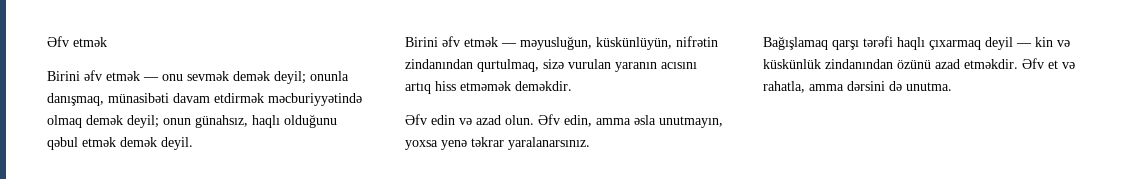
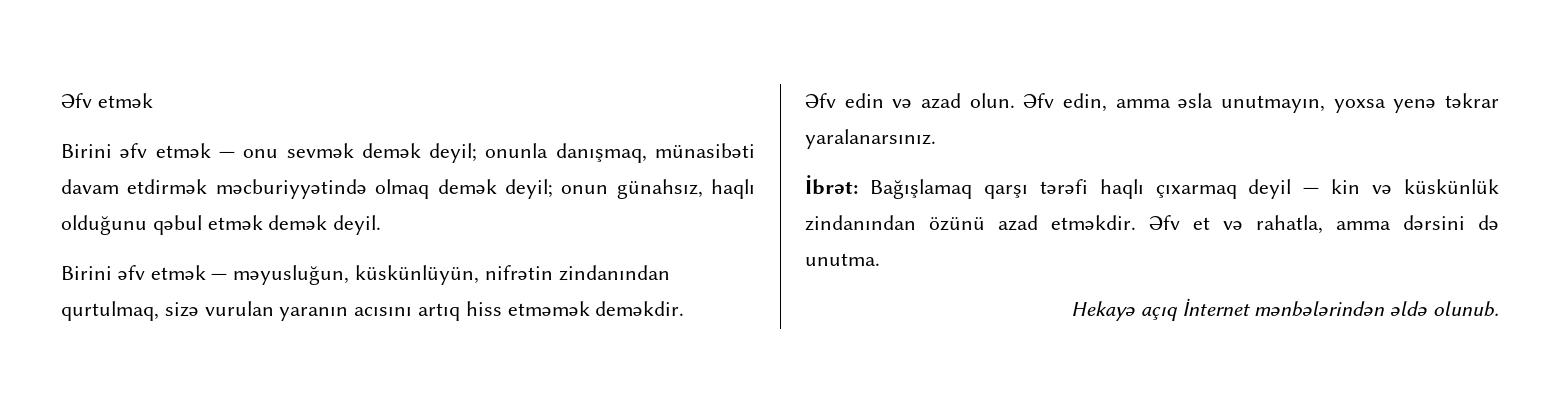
(590, 143) none -> [805,175,858,195] İbrət:
(952, 86) none -> [1070,298,1499,321] // Hekayə açıq İnternet mənbələrindən əldə olunub.

